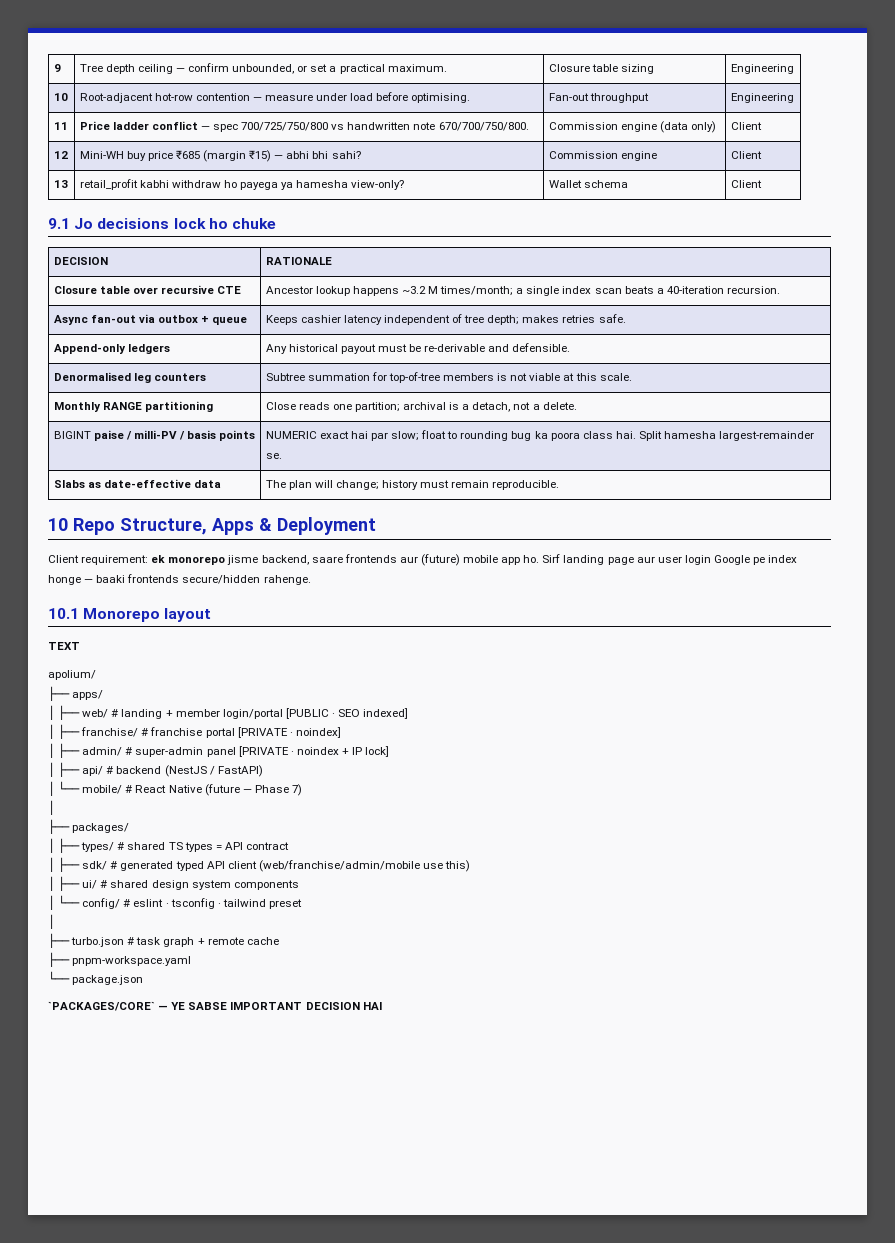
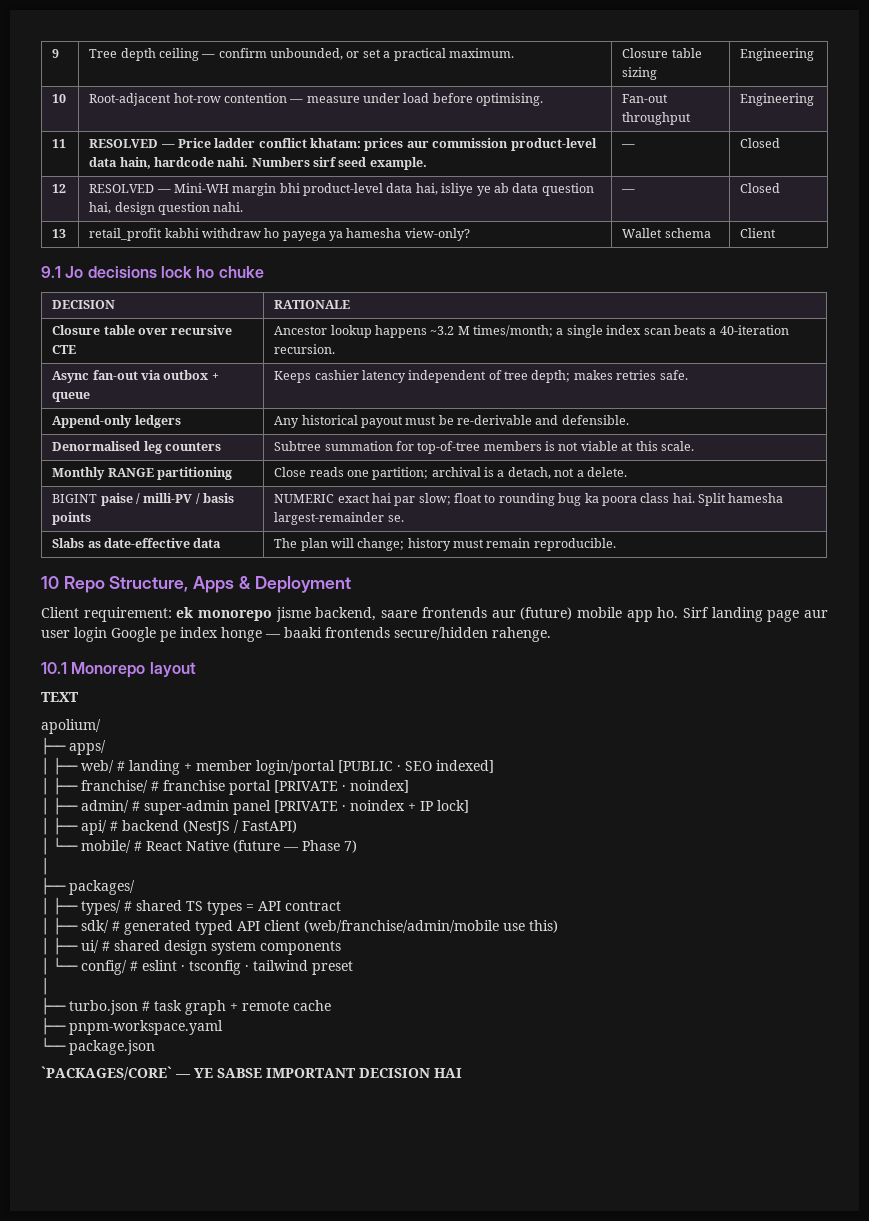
(68, 126) none -> [89,139,175,148] RESOLVED —
[200,122,529,132] [548,121,716,133] [730,122,762,130] [53,151,68,159] [79,150,361,162] [548,151,657,161] [730,151,762,159] — spec 700/725/750/800 vs handwritten note 670/700/750/800. | Commission engine (data only) | Client // 12 | Mini-WH buy price ₹685 (margin ₹15) — abhi bhi sahi? | Commission engine | Client -> [310,138,597,151] [89,157,427,170] [621,144,636,148] [740,138,781,148] [52,184,67,193] [89,183,594,196] [89,202,244,215] [621,189,636,193] [740,183,781,193] khatam: prices aur commission product-level data hain, hardcode nahi. Numbers sirf seed example. | — | Closed // 12 | RESOLVED — Mini-WH margin bhi product-level data hai, isliye ye ab data question hai, design question nahi. | — | Closed

